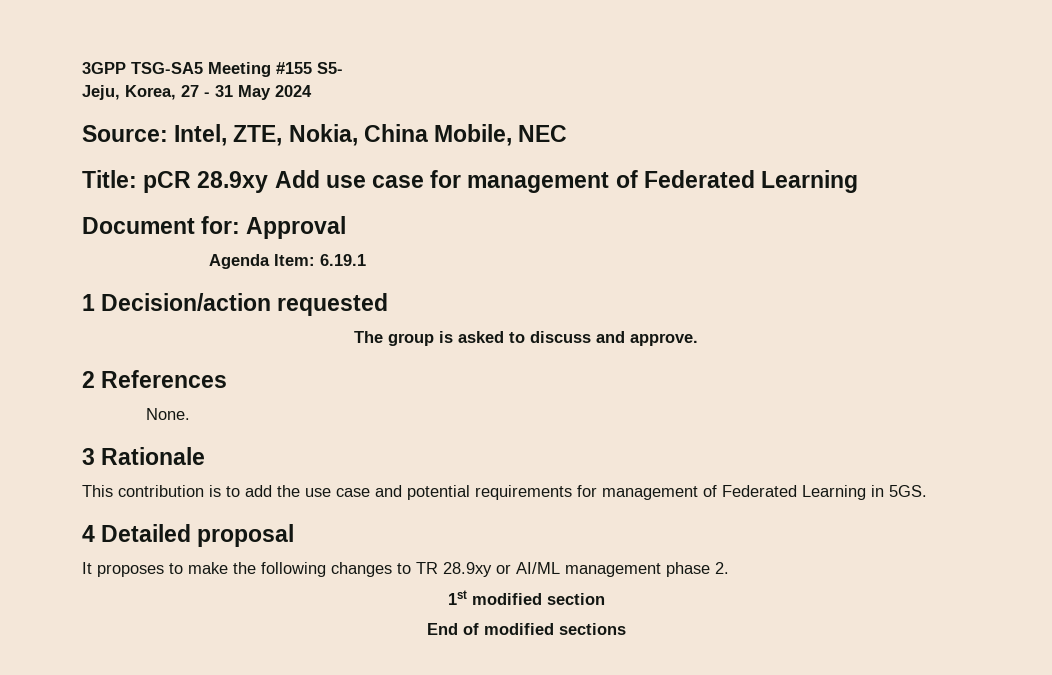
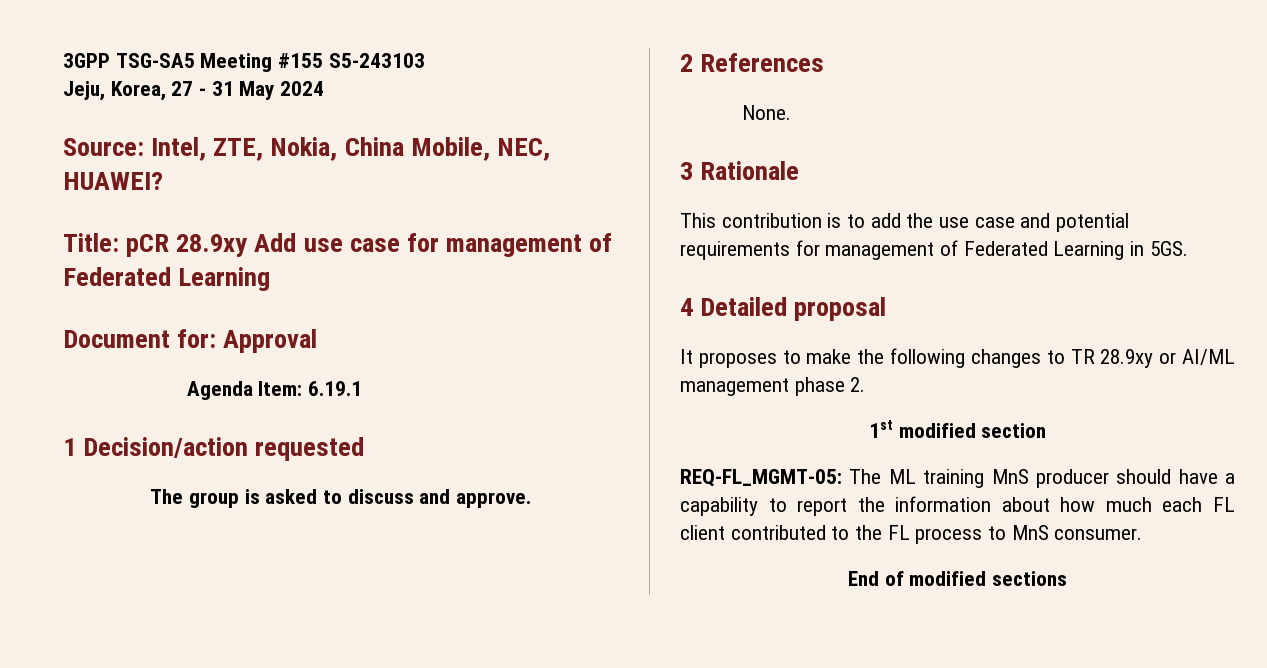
[317,62,343,74] S5- -> [328,53,425,68] S5-243103
[518,125,568,142] NEC -> [496,138,550,161] [63,172,163,190] NEC, HUAWEI?
(605, 599) none -> [680,469,1235,488] [680,496,1235,516] [680,525,1143,544] // REQ-FL_MGMT-05: The ML training MnS producer should have a capability to report the information about how much each FL client contributed to the FL process to MnS consumer.

